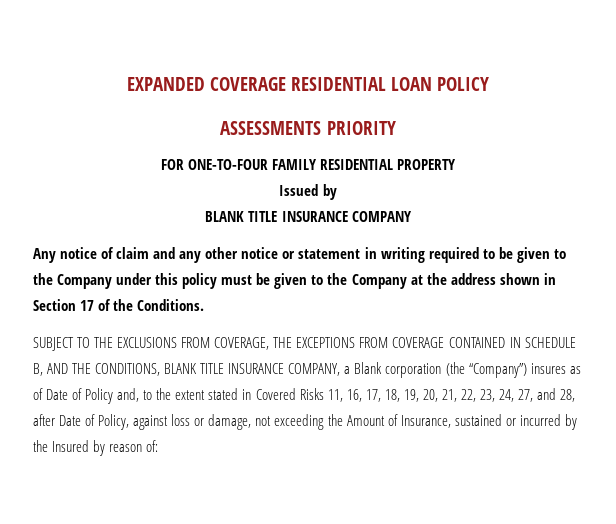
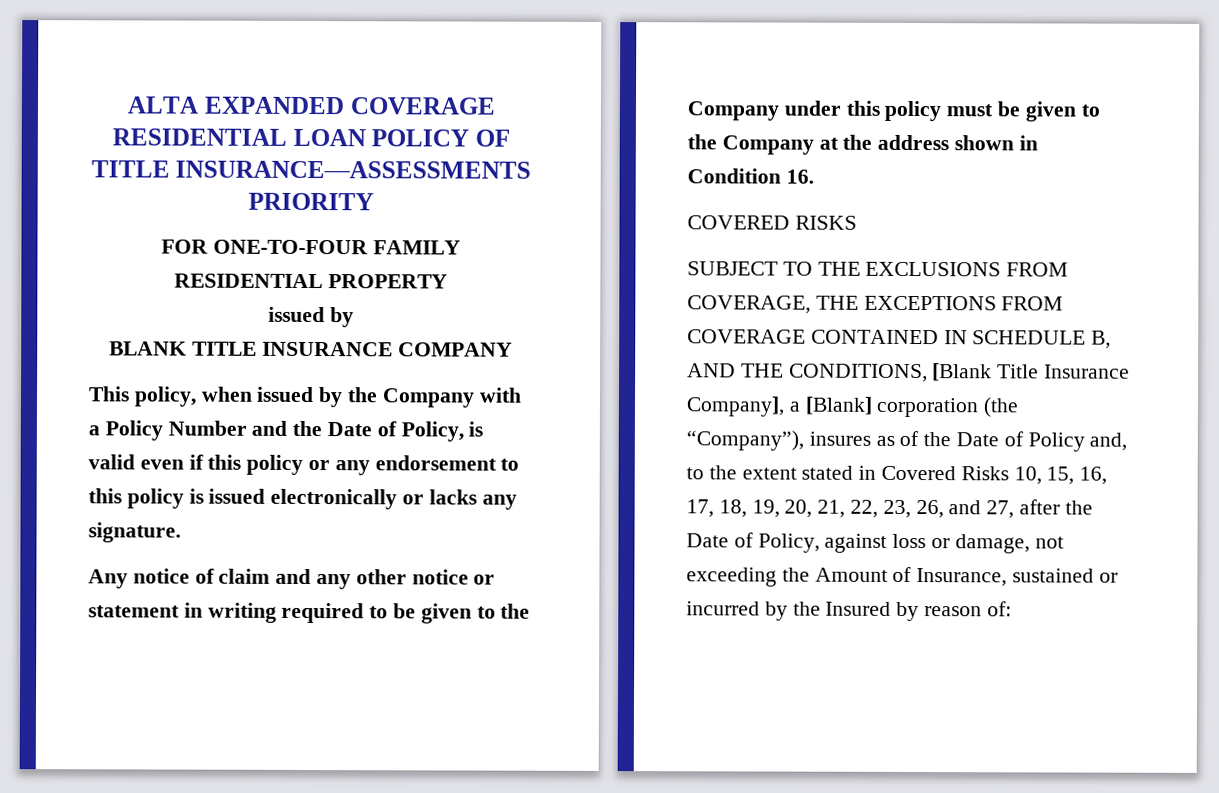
(126, 84) none -> [127,96,199,114] ALTA
[220,121,322,135] // ASSESSMENTS -> [475,129,511,147] [90,160,532,179] OF TITLE INSURANCE—ASSESSMENTS
[279,184,319,196] Issued -> [268,306,326,323] issued
(412, 216) none -> [88,386,522,408] [88,420,484,442] [88,454,520,476] [88,488,517,510] [88,522,181,543] // This policy, when issued by the Company with a Policy Number and the Date of Policy, is valid even if this policy or any endorsement to this policy is issued electronically or lacks any signature.
[33,299,205,311] Section 17 of the Conditions. -> [687,168,814,184] [687,215,857,230] Condition 16. // COVERED RISKS
[164,362,383,376] BLANK TITLE INSURANCE COMPANY, a Blank -> [932,363,1131,382] [686,396,873,417] [Blank Title Insurance Company], a [Blank]
[468,363,527,378] “Company”) -> [686,430,804,451] “Company”),
(43, 394) none -> [923,432,952,447] the
[327,389,343,402] 11, -> [1013,466,1075,485] 10, 15,
[499,388,576,402] [33,414,55,426] 24, 27, and 28, after -> [915,499,1093,519] 26, and 27, after the

